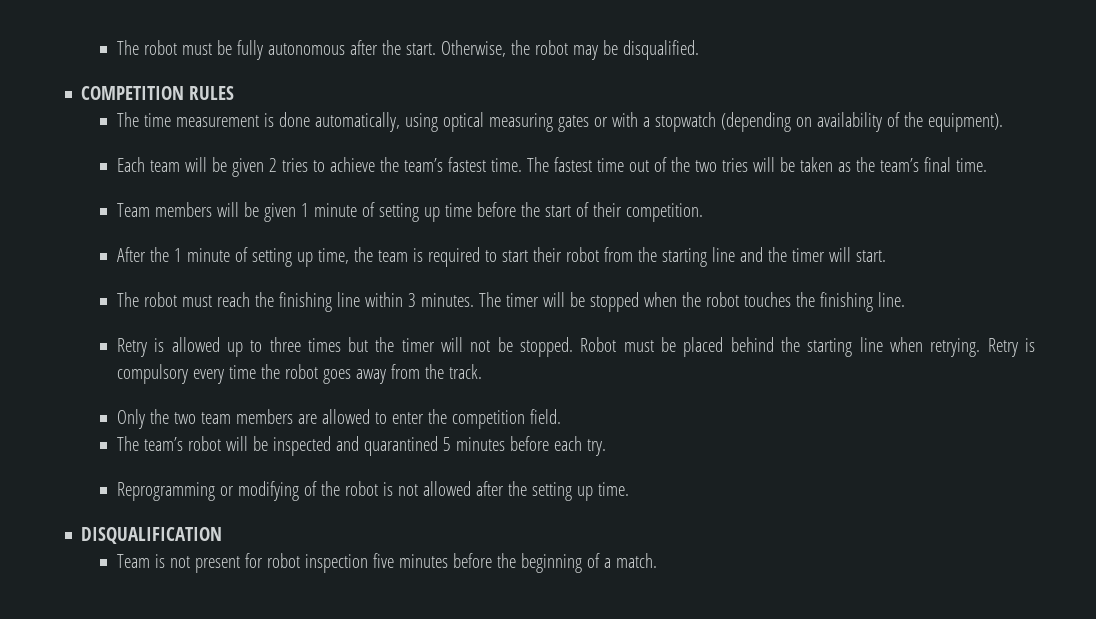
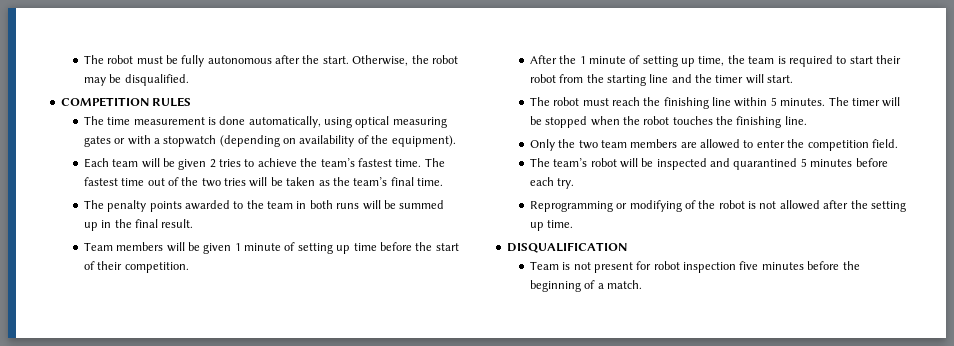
(987, 165) none -> [83,200,445,212] [83,219,194,231] // The penalty points awarded to the team in both runs will be summed up in the final result.
[407,293,416,307] 3 -> [770,97,777,106] 5
[116,337,1035,357] [116,364,482,384] // Retry is allowed up to three times but the timer will not be stopped. Robot must be placed behind the starting line when retrying. Retry is compulsory every time the robot goes away from the track. -> (807, 120) none

